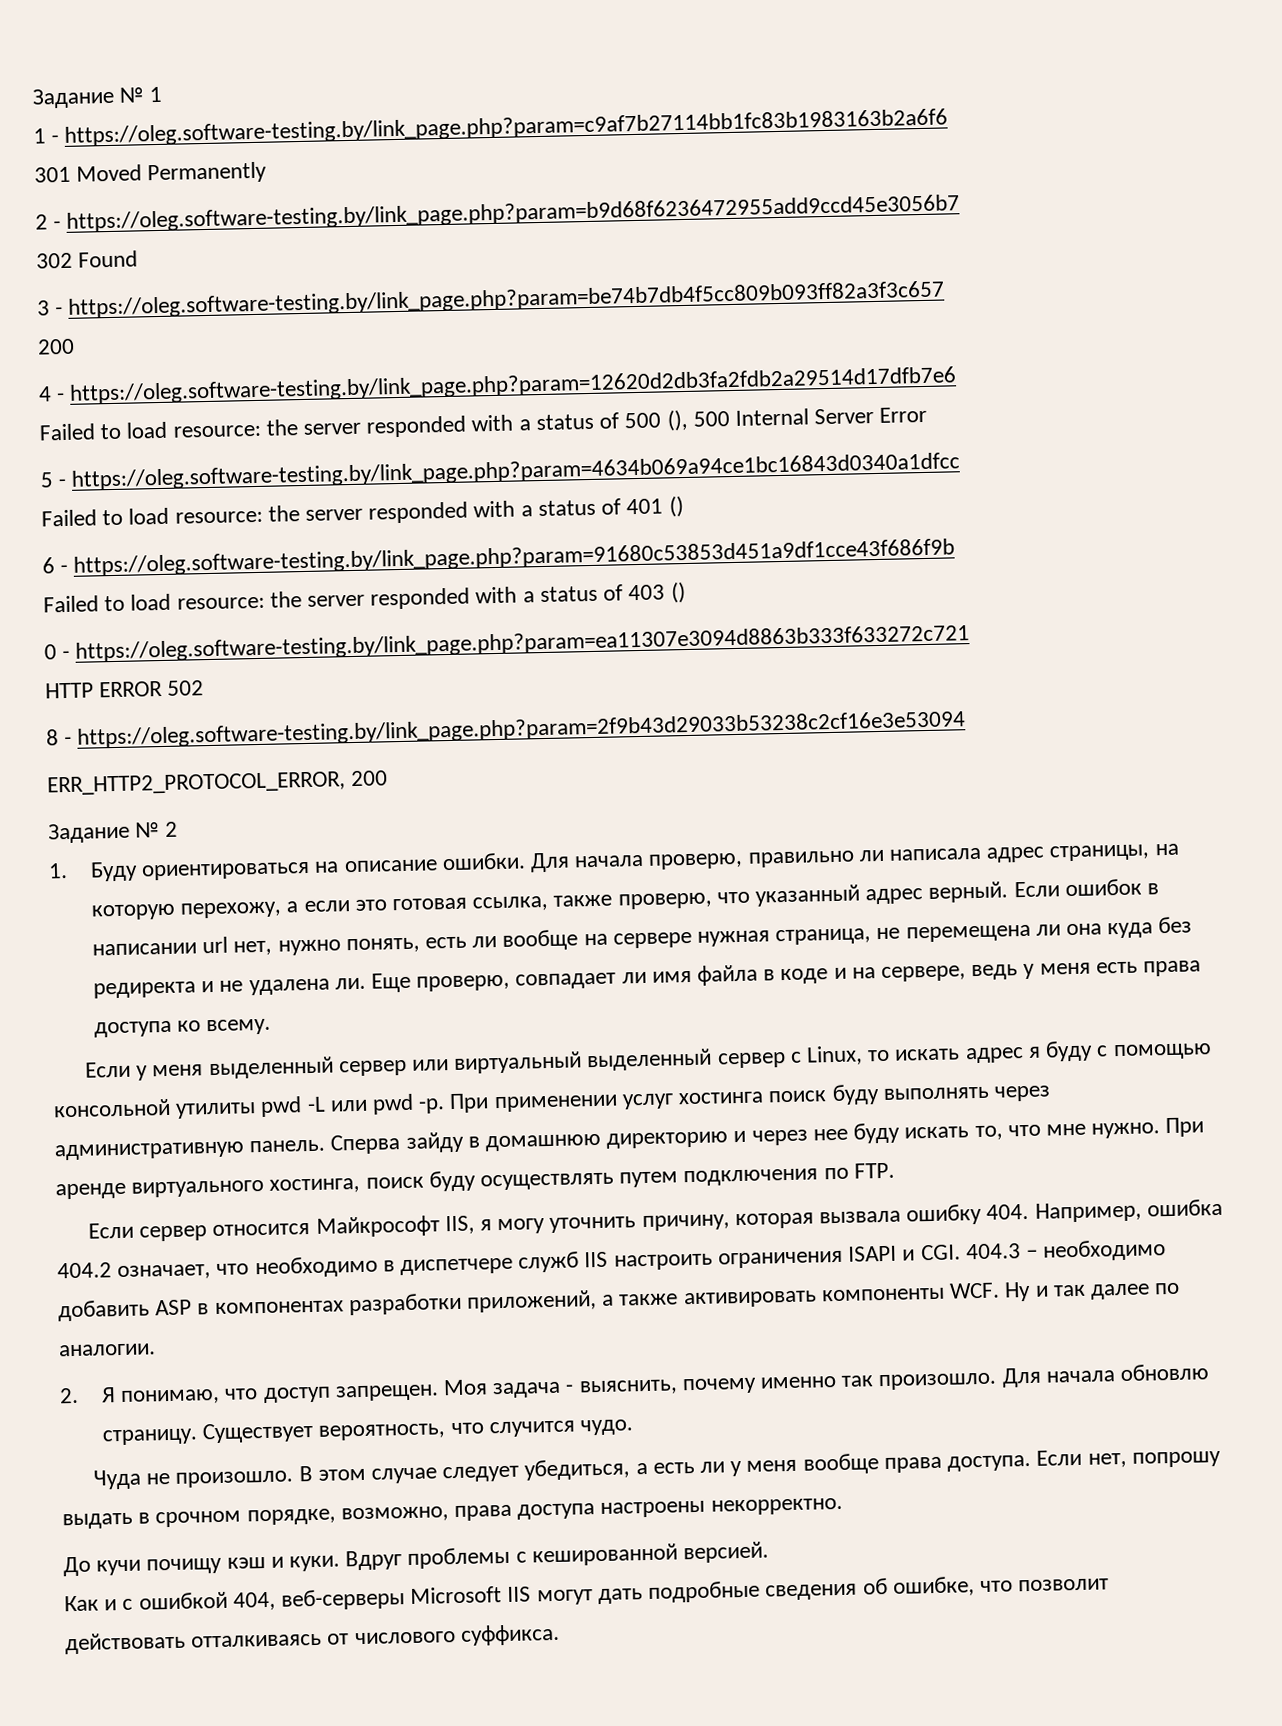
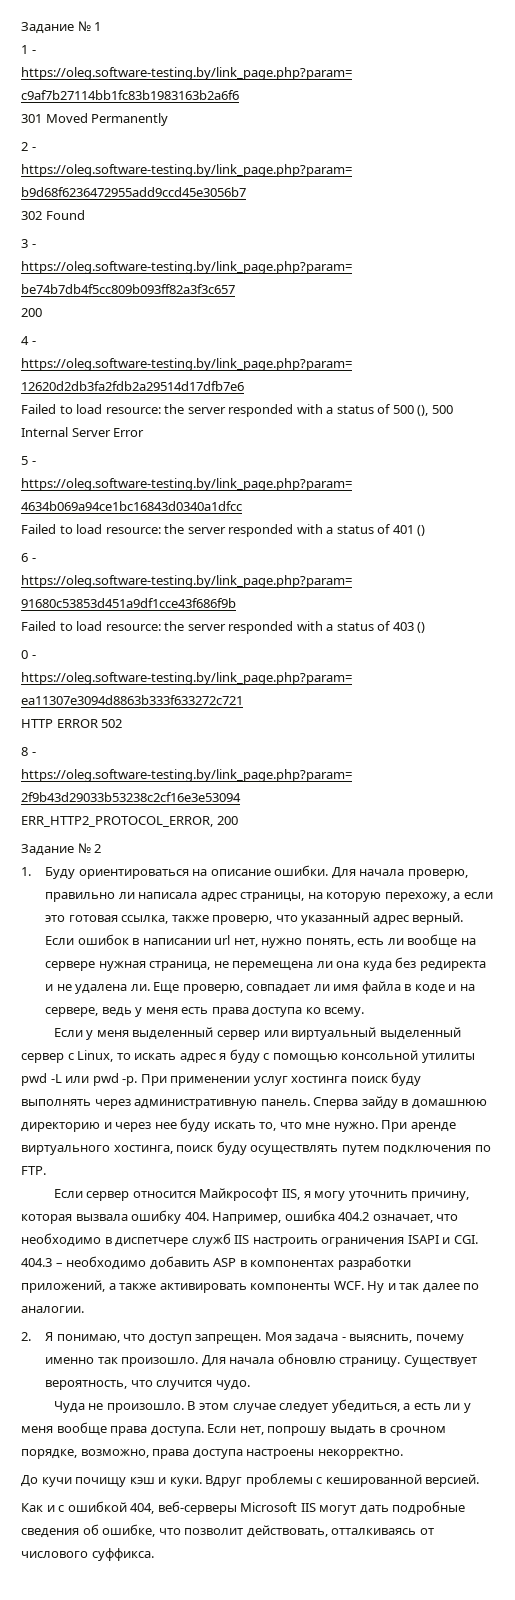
[65,1631,186,1655] действовать -> [246,1525,328,1538] действовать,

